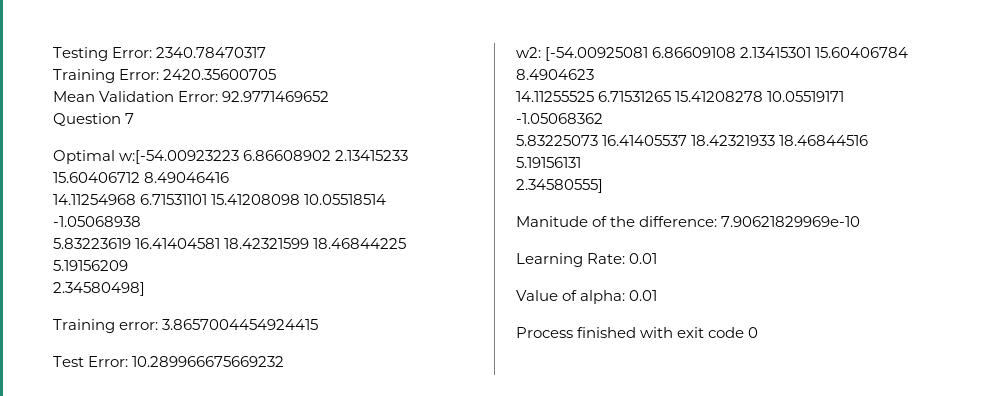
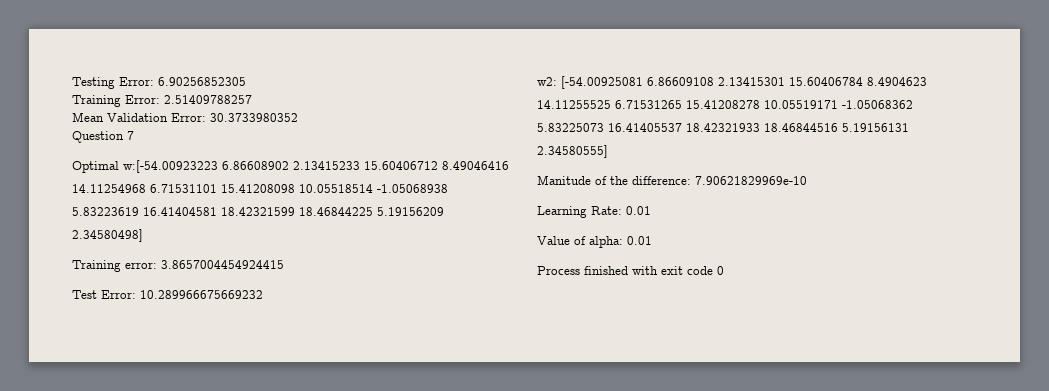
[156,47,267,58] 2340.78470317 -> [158,77,246,86] 6.90256852305
[163,69,277,80] 2420.35600705 -> [164,95,252,104] 2.51409788257
[222,91,330,102] 92.9771469652 -> [210,113,298,122] 30.3733980352

